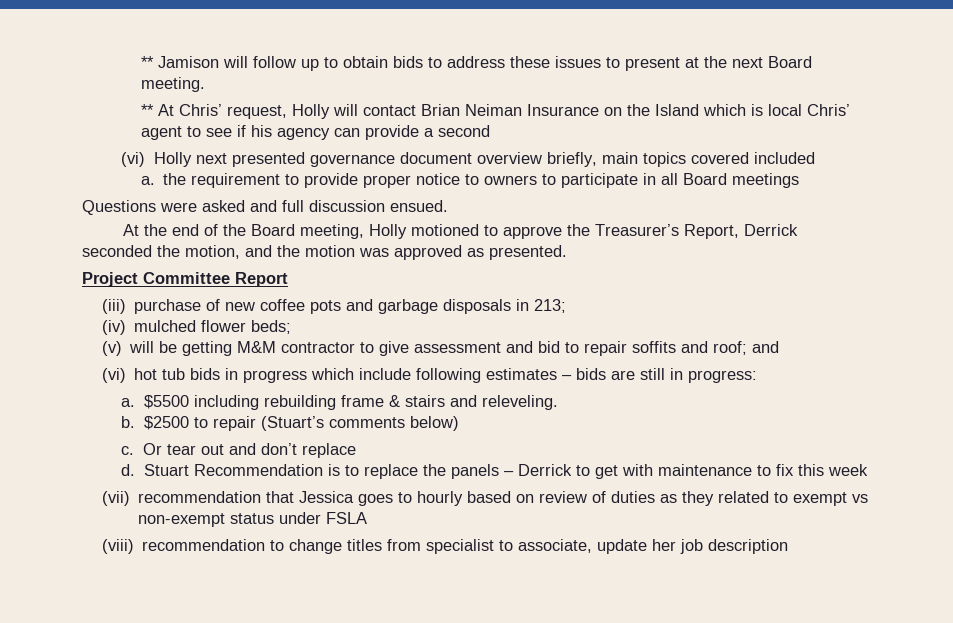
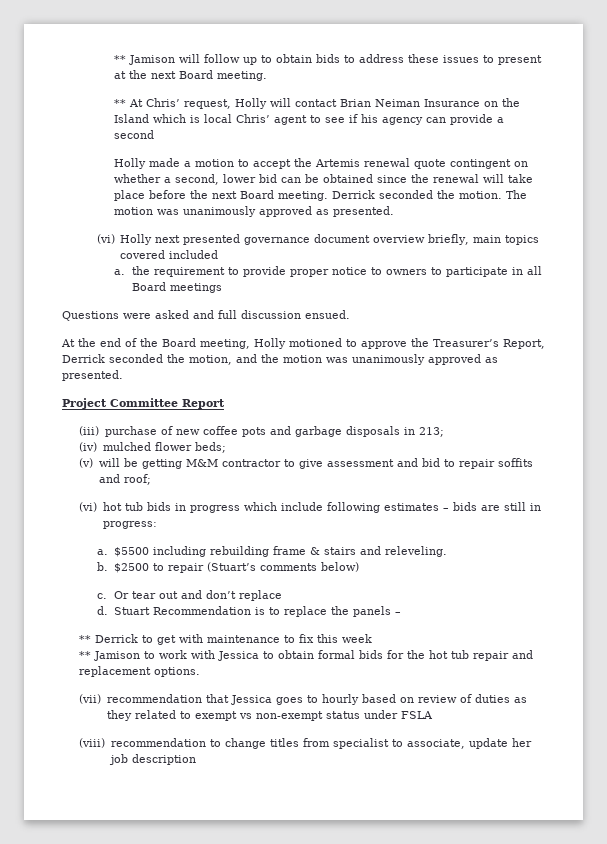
(490, 131) none -> [114,158,529,169] [114,174,534,185] [114,190,528,201] [114,206,395,217] // Holly made a motion to accept the Artemis renewal quote contingent on whether a second, lower bid can be obtained since the renewal will take place before the next Board meeting. Derrick seconded the motion. The motion was unanimously approved as presented.
(389, 252) none -> [352,354,425,365] unanimously
[751,341,779,353] and -> (151, 479) none
(514, 473) none -> [79,635,92,643] // **
(868, 470) none -> [79,650,534,661] [79,666,201,677] // ** Jamison to work with Jessica to obtain formal bids for the hot tub repair and replacement options.

